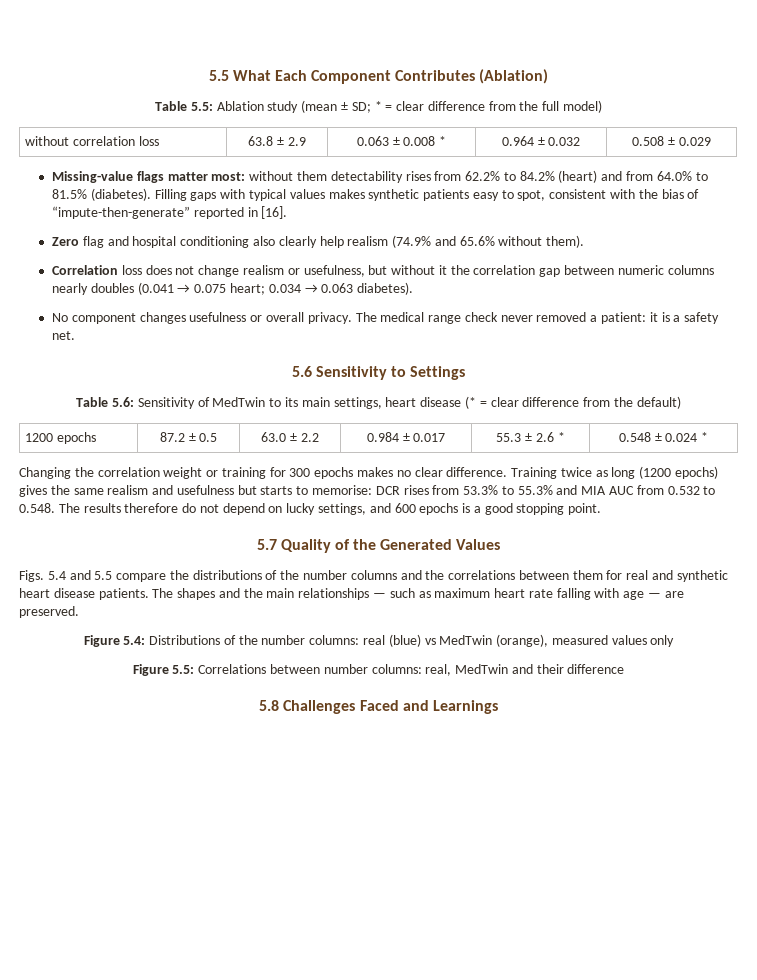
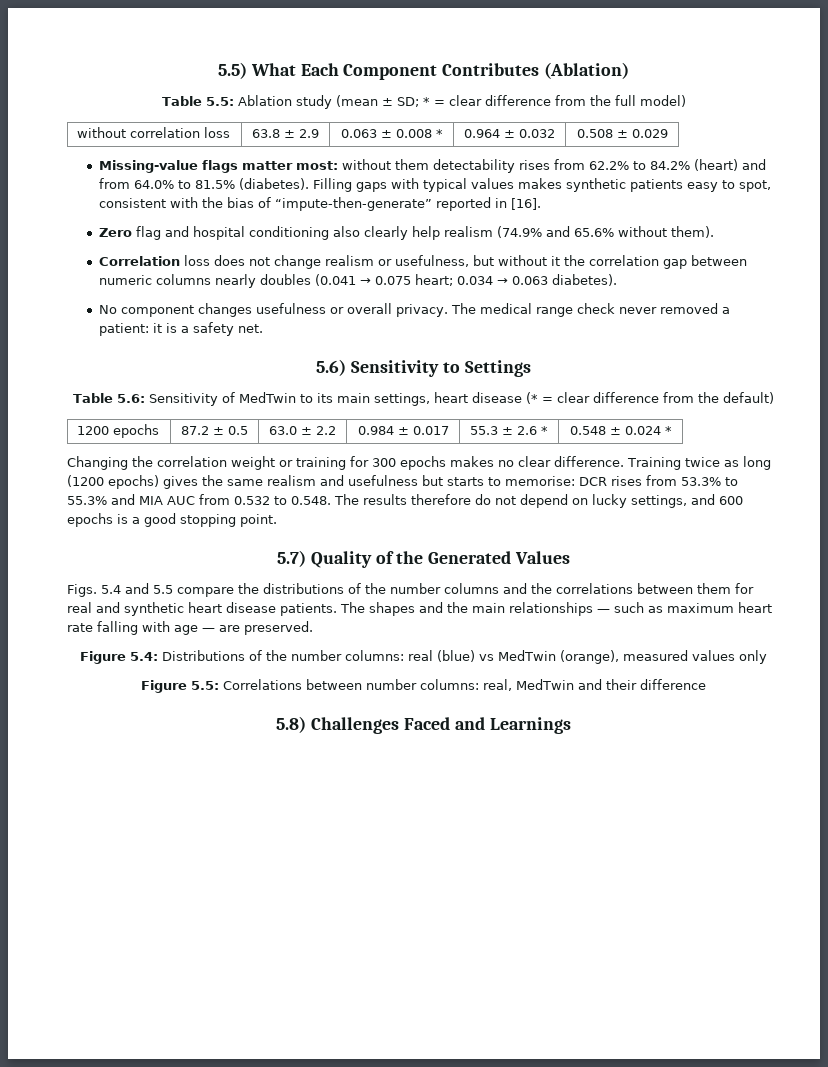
[208,70,229,81] 5.5 -> [217,62,247,79] 5.5)
[291,366,312,377] 5.6 -> [316,359,347,376] 5.6)
[256,539,277,550] 5.7 -> [276,550,306,567] 5.7)
[259,700,280,711] 5.8 -> [276,716,307,733] 5.8)

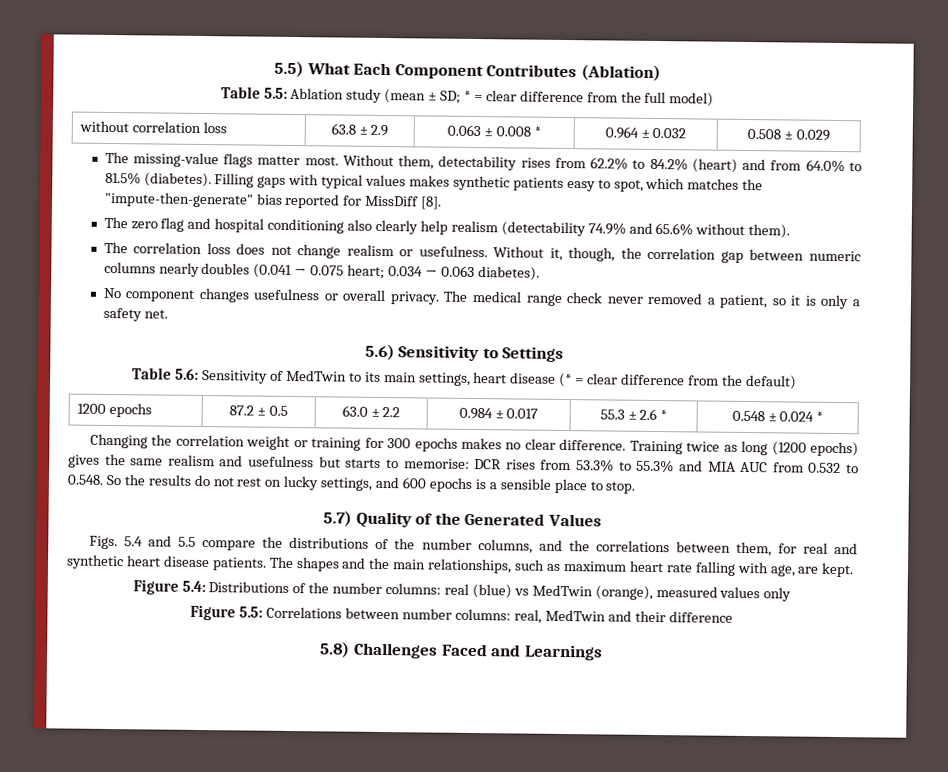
[98,159,429,173] Missing-value flags matter most: without them -> [104,151,435,170] The missing-value flags matter most. Without them,
[98,197,541,211] [98,228,132,237] consistent with the bias of “impute-then-generate” reported in [16]. // Zero -> [645,177,764,191] [103,191,443,210] [103,216,158,230] which matches the "impute-then-generate" bias reported for MissDiff [8]. // The zero
[496,226,542,238] (74.9% -> [500,221,626,237] (detectability 74.9%
[98,256,180,266] Correlation -> [103,241,203,255] The correlation
[394,255,560,267] usefulness, but without it -> [418,245,616,262] usefulness. Without it, though,
[98,323,149,336] patient: -> [719,294,786,309] patient, so
(177, 328) none -> [820,294,850,310] only
[334,494,471,505] The results therefore -> [105,474,192,486] So the results
[520,494,568,508] depend -> [236,477,262,487] rest
[144,513,277,527] good stopping point. -> [499,478,636,494] sensible place to stop.
[444,583,499,594] columns -> [477,539,533,554] columns,
[697,583,731,594] them -> [735,541,772,557] them,
[509,602,610,616] relationships — -> [427,558,513,574] relationships,
[174,621,313,635] age — are preserved. -> [769,562,855,578] age, are kept.

